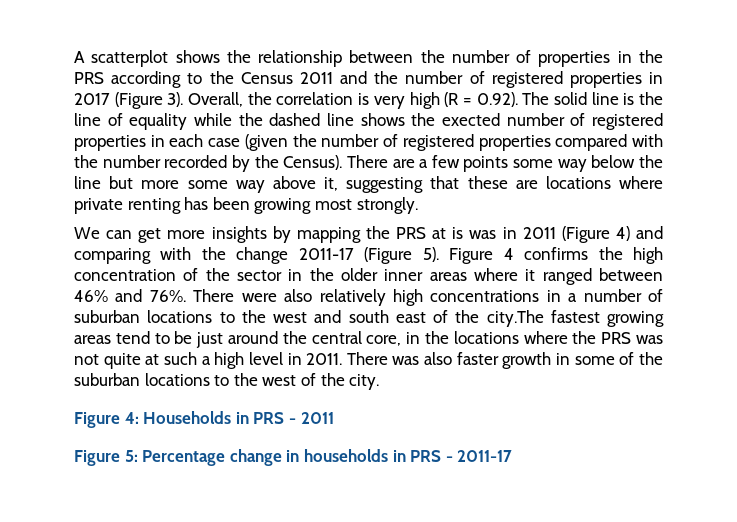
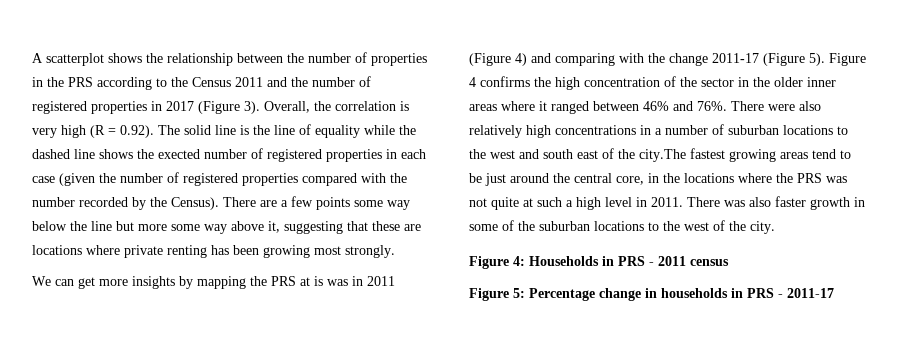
(334, 418) none -> [690,259,729,266] census

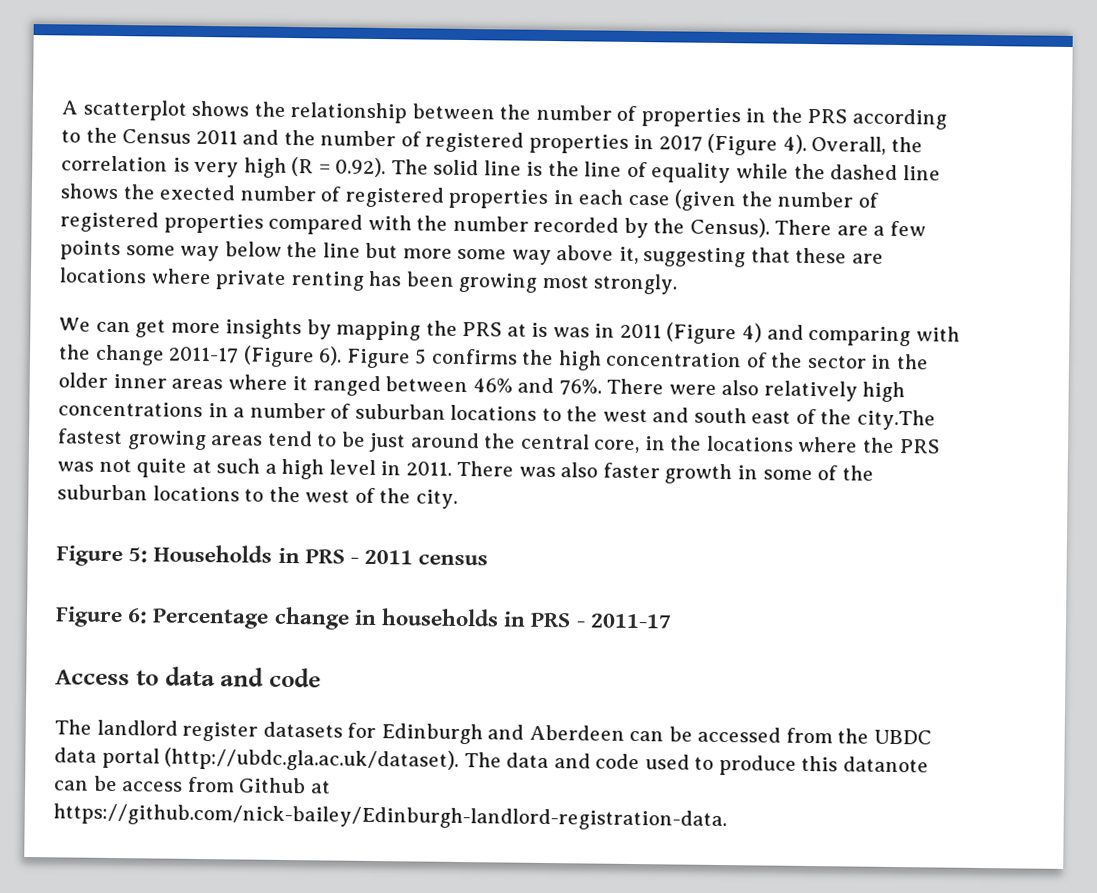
[244,101,260,114] 3). -> [782,134,807,154] 4).
[809,53,866,66] [469,77,476,87] 5). Figure 4 -> [318,346,428,369] 6). Figure 5
[513,256,525,266] 4: -> [128,547,149,563] 5:
[513,288,525,298] 5: -> [127,608,149,624] 6:
(834, 293) none -> [55,666,321,688] [54,719,932,745] [54,747,929,776] [54,775,331,794] [53,803,727,832] // Access to data and code // The landlord register datasets for Edinburgh and Aberdeen can be accessed from the UBDC data portal (http://ubdc.gla.ac.uk/dataset). The data and code used to produce this datanote can be access from Github at https://github.com/nick-bailey/Edinburgh-landlord-registration-data.

